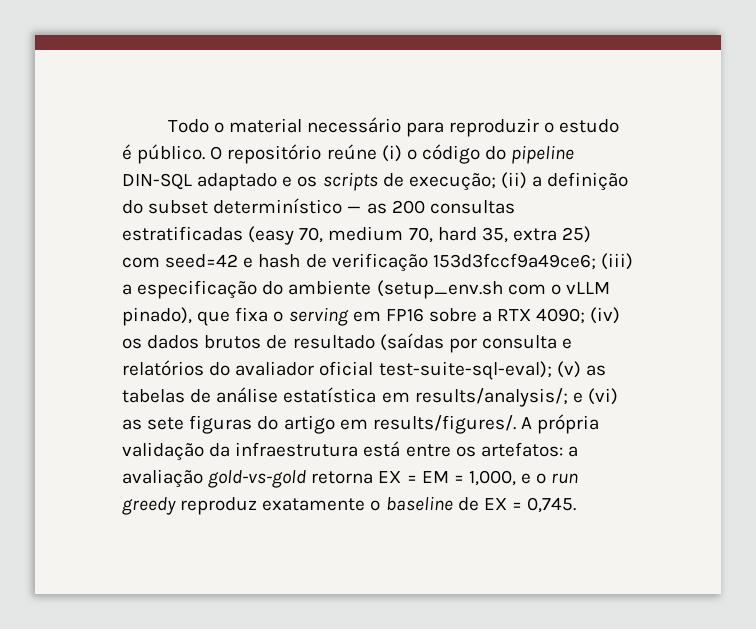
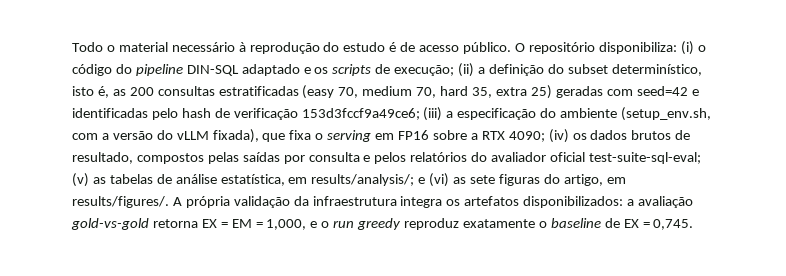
[406,118,620,137] [122,144,132,160] para reproduzir o estudo é -> [238,42,460,54] à reprodução do estudo é de acesso
[326,144,377,160] reúne -> [598,42,677,54] disponibiliza:
[213,198,362,214] determinístico — -> [611,64,702,76] [72,86,109,98] determinístico, isto é,
(592, 234) none -> [555,86,603,98] geradas
(254, 262) none -> [72,108,178,120] identificadas pelo
[376,280,610,299] [122,307,192,326] (setup_env.sh com o vLLM pinado), -> [621,107,712,121] [72,129,259,143] (setup_env.sh, com a versão do vLLM fixada),
[292,333,444,351] resultado (saídas -> [72,152,280,164] resultado, compostos pelas saídas
(573, 343) none -> [374,152,407,164] pelos
[378,361,552,380] test-suite-sql-eval); -> [588,152,701,164] test-suite-sql-eval;
[283,387,377,403] estatística -> [220,174,285,186] estatística,
[283,415,335,434] artigo -> [563,174,603,186] artigo,
[363,441,563,457] está entre os artefatos: -> [400,196,624,208] integra os artefatos disponibilizados:

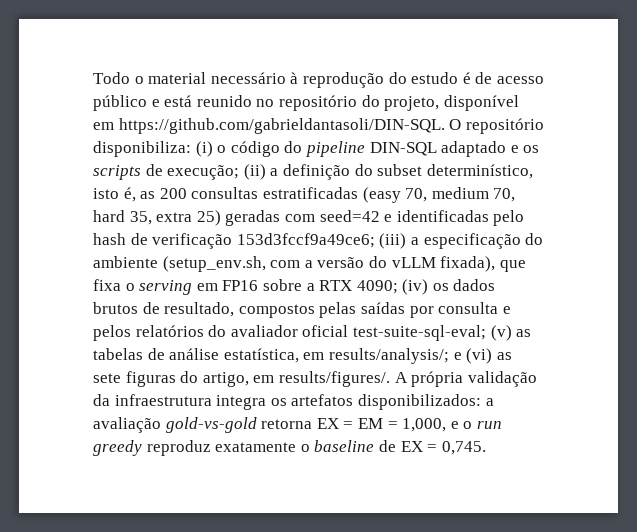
[463,42,512,54] público. -> [93,95,519,111] [93,118,445,134] público e está reunido no repositório do projeto, disponível em https://github.com/gabrieldantasoli/DIN-SQL.

